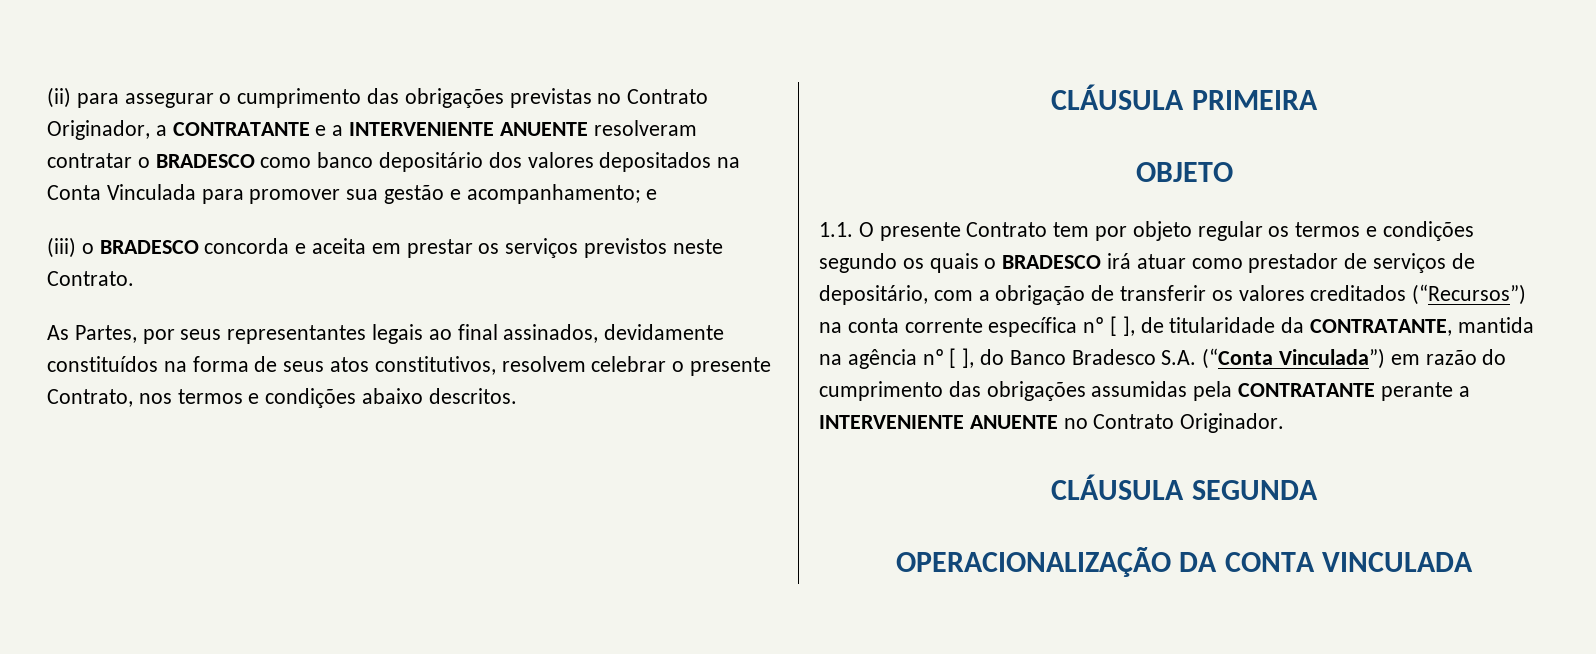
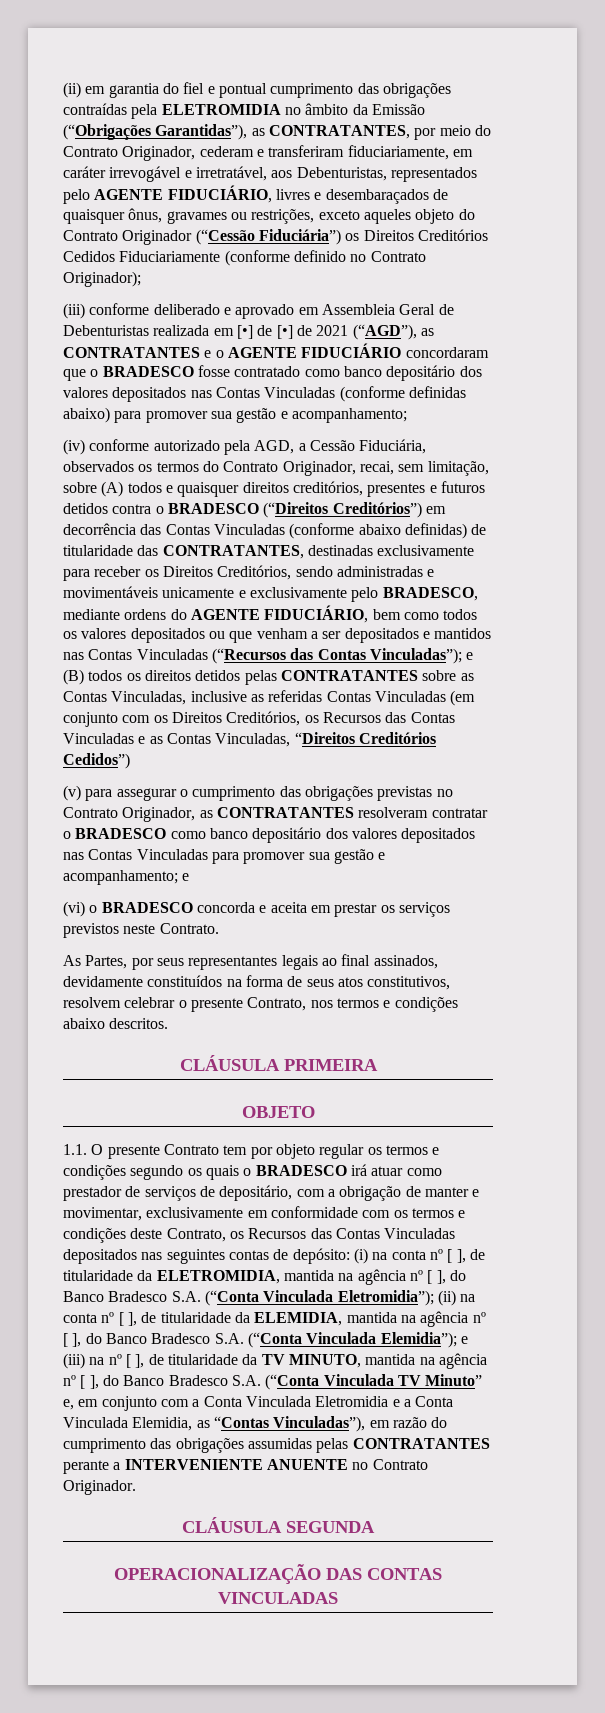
[47,87,71,108] (ii) -> [63,82,451,98] [63,103,425,119] [63,124,491,140] [63,145,473,161] [63,166,477,182] [63,185,448,204] [63,208,475,224] [63,229,488,245] [63,250,426,266] [63,271,141,287] [63,303,454,319] [63,324,434,340] [63,343,489,358] [63,365,482,381] [63,386,466,402] [63,407,407,423] [63,439,427,455] [63,461,489,476] [63,481,485,497] [63,502,446,518] [63,523,487,539] [63,545,475,559] [63,565,435,581] [63,586,478,602] [63,605,478,623] [63,628,492,643] [63,648,474,664] [63,669,474,685] [63,690,476,706] [63,711,455,727] [63,732,436,747] [63,753,130,769] [63,785,81,801] (ii) em garantia do fiel e pontual cumprimento das obrigações contraídas pela ELETROMIDIA no âmbito da Emissão (“Obrigações Garantidas”), as CONTRATANTES, por meio do Contrato Originador, cederam e transferiram fiduciariamente, em caráter irrevogável e irretratável, aos Debenturistas, representados pelo AGENTE FIDUCIÁRIO, livres e desembaraçados de quaisquer ônus, gravames ou restrições, exceto aqueles objeto do Contrato Originador (“Cessão Fiduciária”) os Direitos Creditórios Cedidos Fiduciariamente (conforme definido no Contrato Originador); // (iii) conforme deliberado e aprovado em Assembleia Geral de Debenturistas realizada em [•] de [•] de 2021 (“AGD”), as CONTRATANTES e o AGENTE FIDUCIÁRIO concordaram que o BRADESCO fosse contratado como banco depositário dos valores depositados nas Contas Vinculadas (conforme definidas abaixo) para promover sua gestão e acompanhamento; // (iv) conforme autorizado pela AGD, a Cessão Fiduciária, observados os termos do Contrato Originador, recai, sem limitação, sobre (A) todos e quaisquer direitos creditórios, presentes e futuros detidos contra o BRADESCO (“Direitos Creditórios”) em decorrência das Contas Vinculadas (conforme abaixo definidas) de titularidade das CONTRATANTES, destinadas exclusivamente para receber os Direitos Creditórios, sendo administradas e movimentáveis unicamente e exclusivamente pelo BRADESCO, mediante ordens do AGENTE FIDUCIÁRIO, bem como todos os valores depositados ou que venham a ser depositados e mantidos nas Contas Vinculadas (“Recursos das Contas Vinculadas”); e (B) todos os direitos detidos pelas CONTRATANTES sobre as Contas Vinculadas, inclusive as referidas Contas Vinculadas (em conjunto com os Direitos Creditórios, os Recursos das Contas Vinculadas e as Contas Vinculadas, “Direitos Creditórios Cedidos”) // (v)
[155,122,588,136] a CONTRATANTE e a INTERVENIENTE ANUENTE -> [199,807,354,818] as CONTRATANTES
[717,157,741,168] [47,184,196,200] na Conta Vinculada -> [63,849,208,860] nas Contas Vinculadas
[47,237,76,258] (iii) -> [63,901,85,917] (vi)
[1120,284,1527,305] [819,316,1453,337] transferir os valores creditados (“Recursos”) na conta corrente específica nº [ ], de titularidade da CONTRATANTE, -> [424,1187,480,1197] [63,1206,466,1221] [63,1228,456,1243] [63,1248,485,1264] [63,1270,280,1284] manter e movimentar, exclusivamente em conformidade com os termos e condições deste Contrato, os Recursos das Contas Vinculadas depositados nas seguintes contas de depósito: (i) na conta nº [ ], de titularidade da ELETROMIDIA,
[1279,348,1386,369] Vinculada”) -> [263,1290,476,1306] [63,1311,486,1327] [63,1332,468,1348] [63,1353,487,1369] [63,1374,483,1390] [63,1396,454,1411] [63,1416,366,1432] Vinculada Eletromidia”); (ii) na conta nº [ ], de titularidade da ELEMIDIA, mantida na agência nº [ ], do Banco Bradesco S.A. (“Conta Vinculada Elemidia”); e (iii) na nº [ ], de titularidade da TV MINUTO, mantida na agência nº [ ], do Banco Bradesco S.A. (“Conta Vinculada TV Minuto” e, em conjunto com a Conta Vinculada Eletromidia e a Conta Vinculada Elemidia, as “Contas Vinculadas”),
[1193,381,1376,401] pela CONTRATANTE -> [316,1438,490,1453] pelas CONTRATANTES
[1179,552,1473,572] DA CONTA VINCULADA -> [326,1568,442,1580] [218,1592,338,1604] DAS CONTAS VINCULADAS

